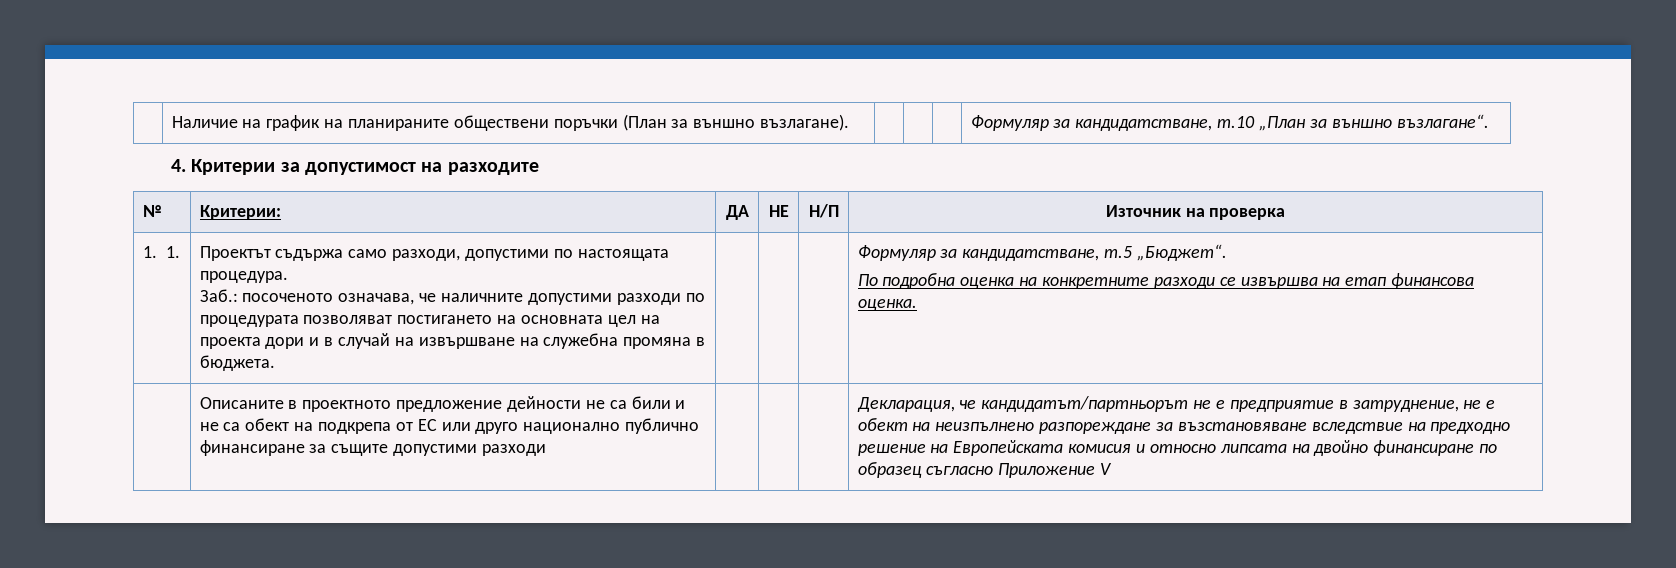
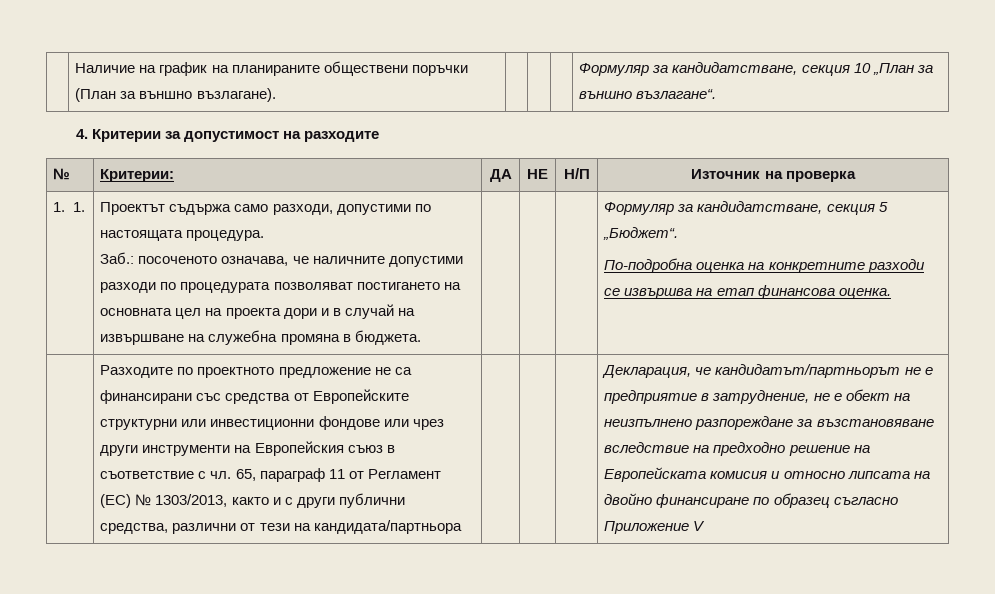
[1217,116,1256,128] т.10 -> [801,63,871,76] секция 10
[1104,246,1133,258] т.5 -> [826,202,888,215] секция 5
[857,273,956,289] По подробна -> [604,258,693,273] По-подробна
[199,397,298,409] Описаните в -> [100,365,194,378] Разходите по
[507,396,686,412] [199,418,700,434] [199,440,547,456] дейности не са били и не са обект на подкрепа от ЕС или друго национално публично финансиране за същите допустими разходи -> [374,367,412,375] [100,389,409,404] [100,416,444,430] [100,441,395,456] [100,468,441,482] [100,493,405,508] [100,520,462,534] не са финансирани със средства от Европейските структурни или инвестиционни фондове или чрез други инструменти на Европейския съюз в съответствие с чл. 65, параграф 11 от Регламент (ЕС) № 1303/2013, както и с други публични средства, различни от тези на кандидата/партньора

